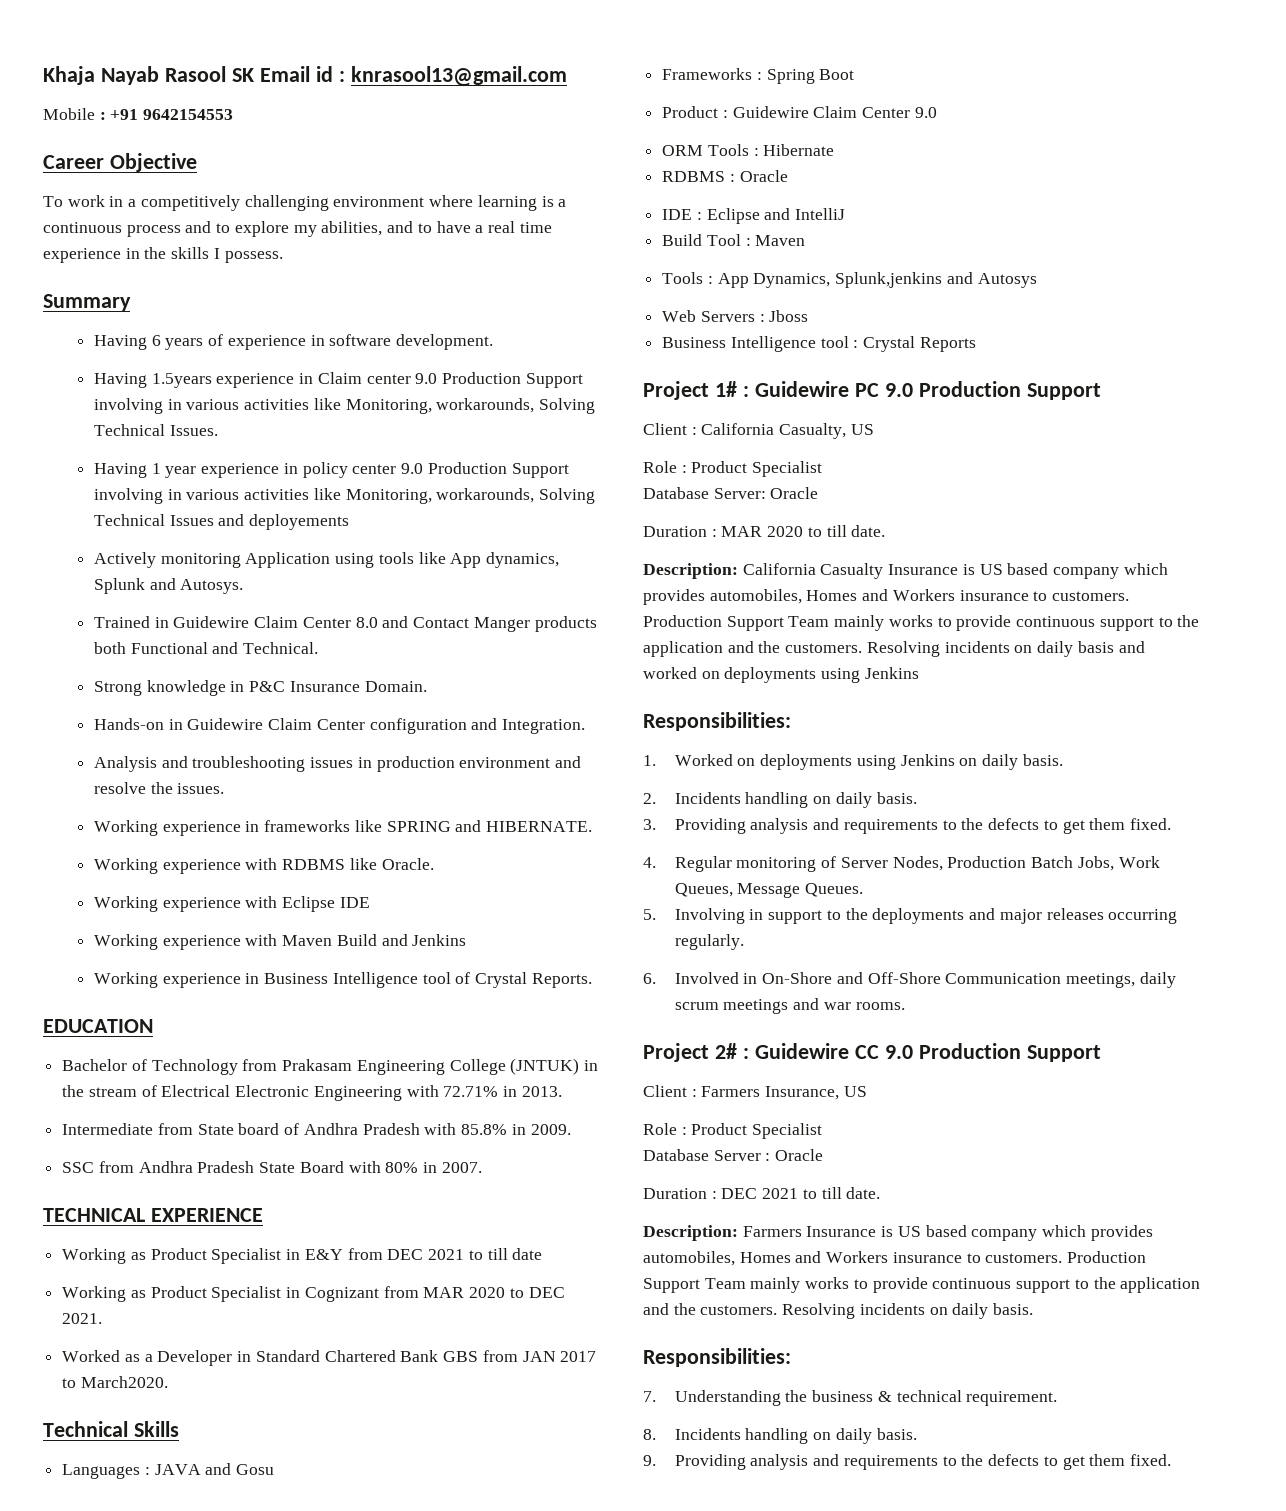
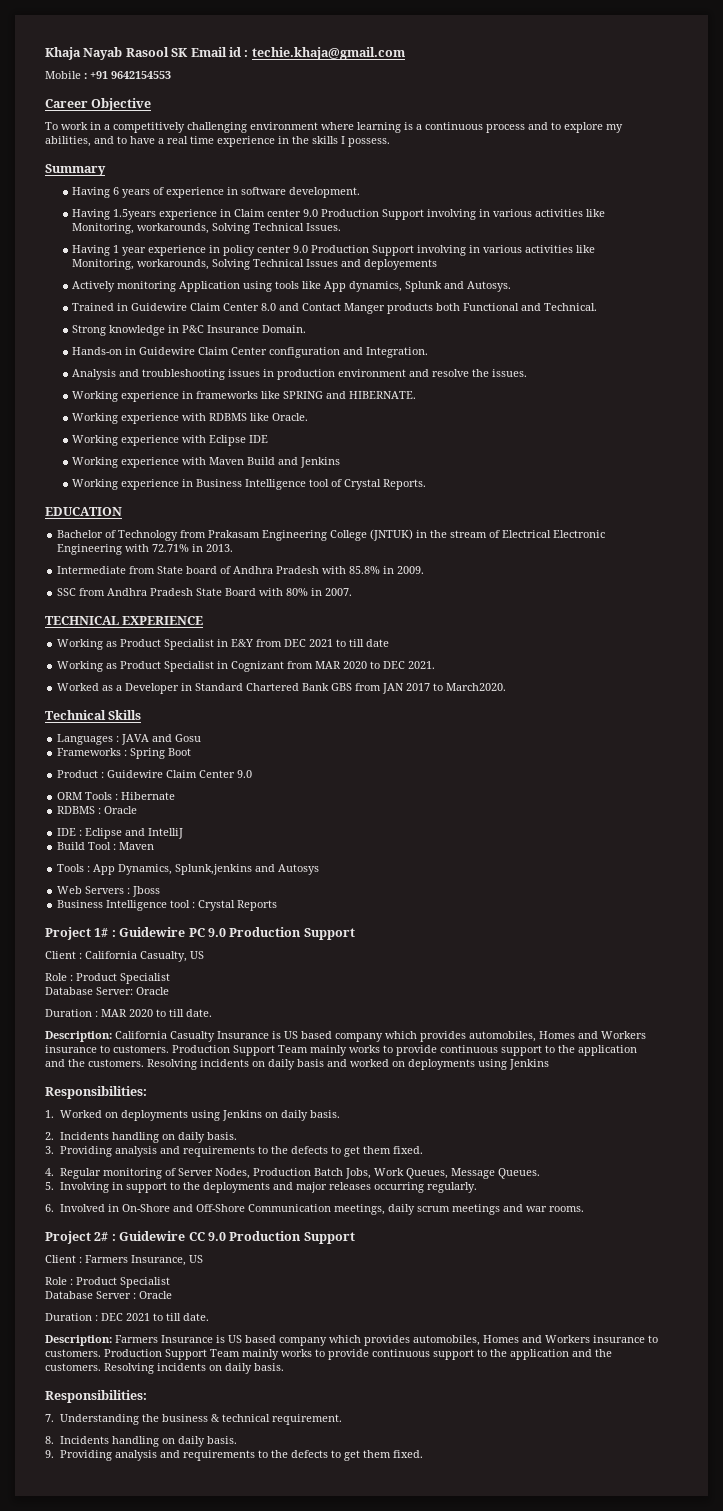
[350,66,567,87] knrasool13@gmail.com -> [251,47,405,60] techie.khaja@gmail.com

